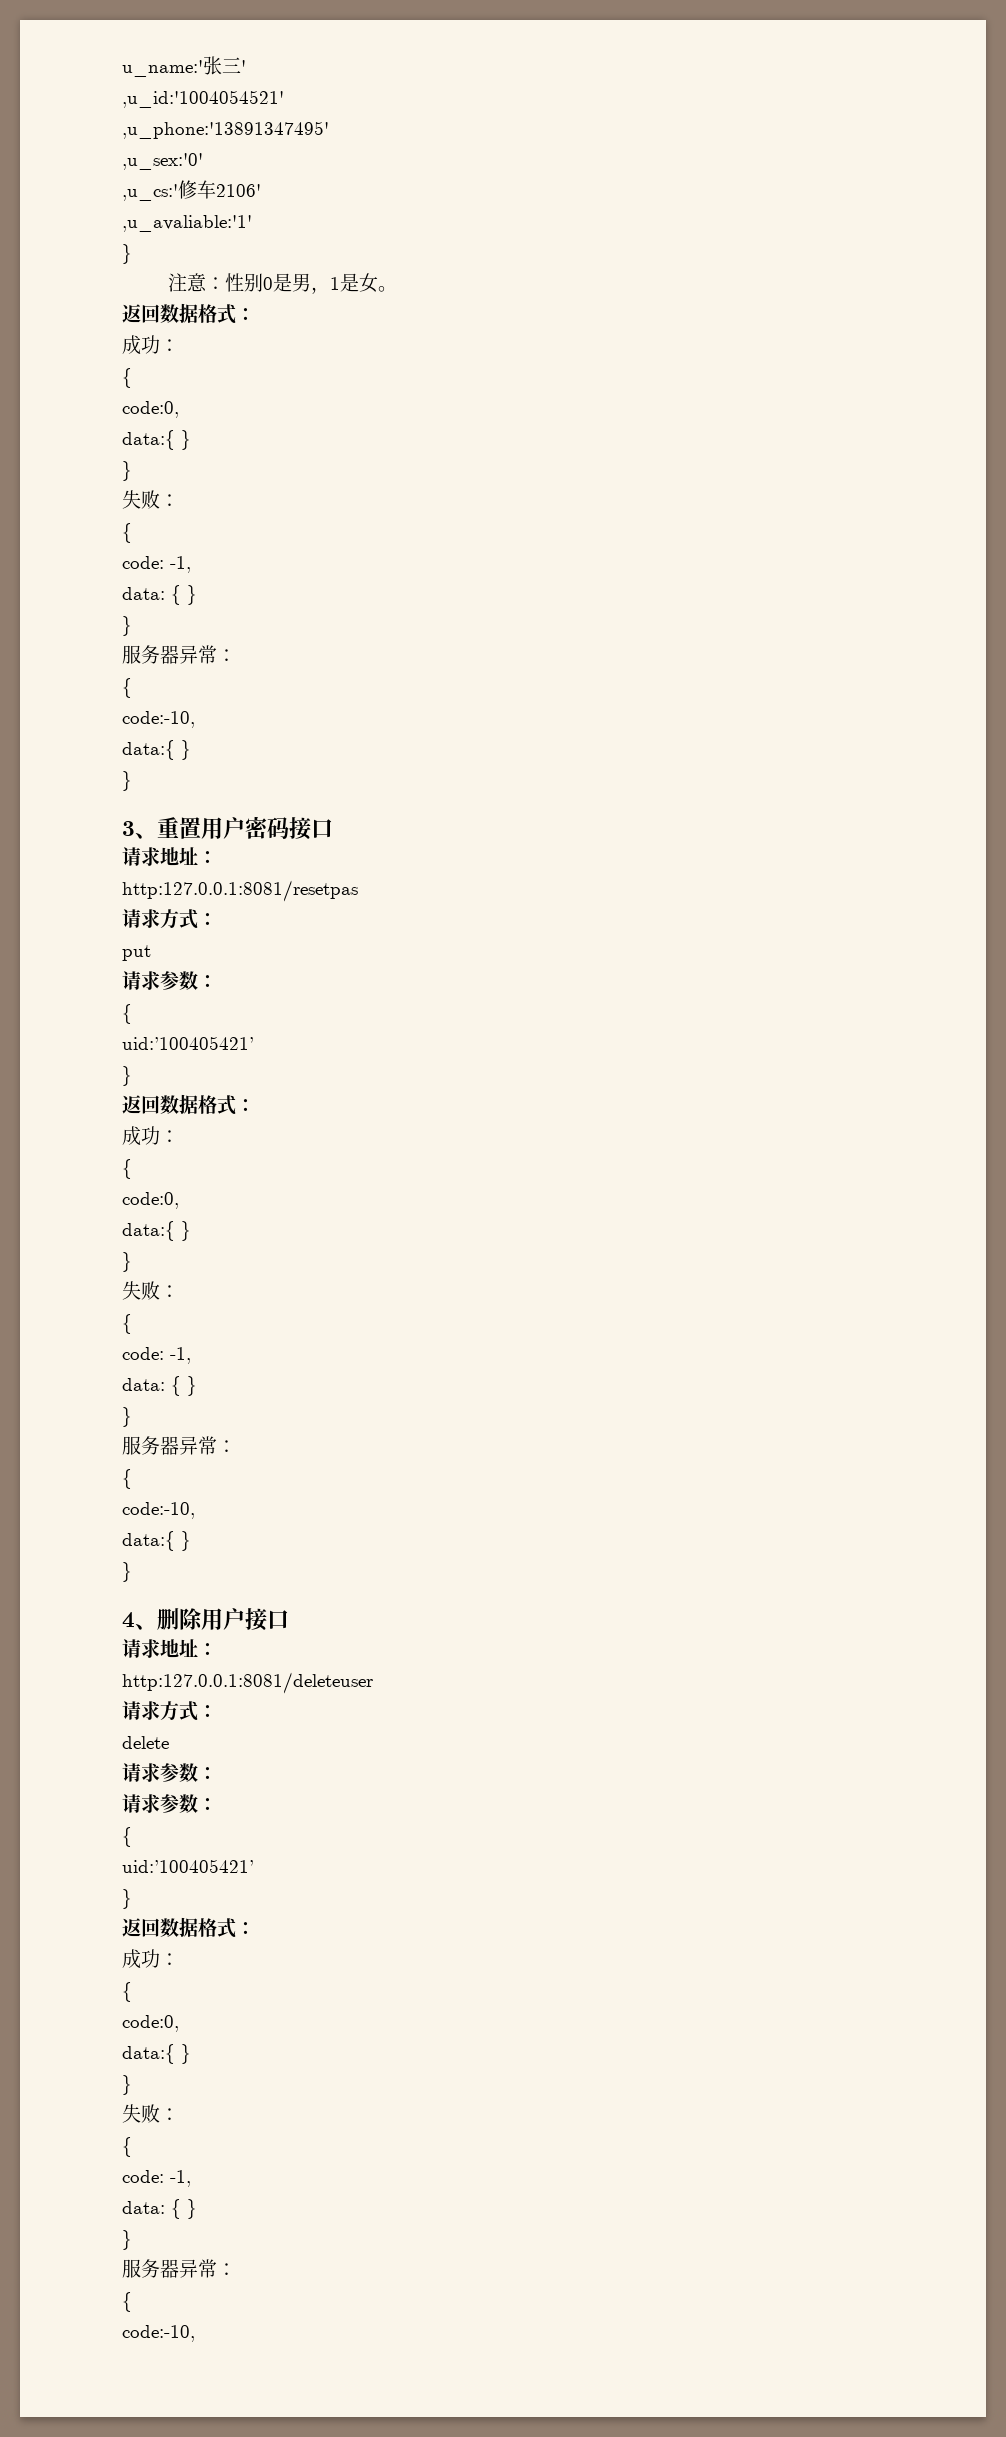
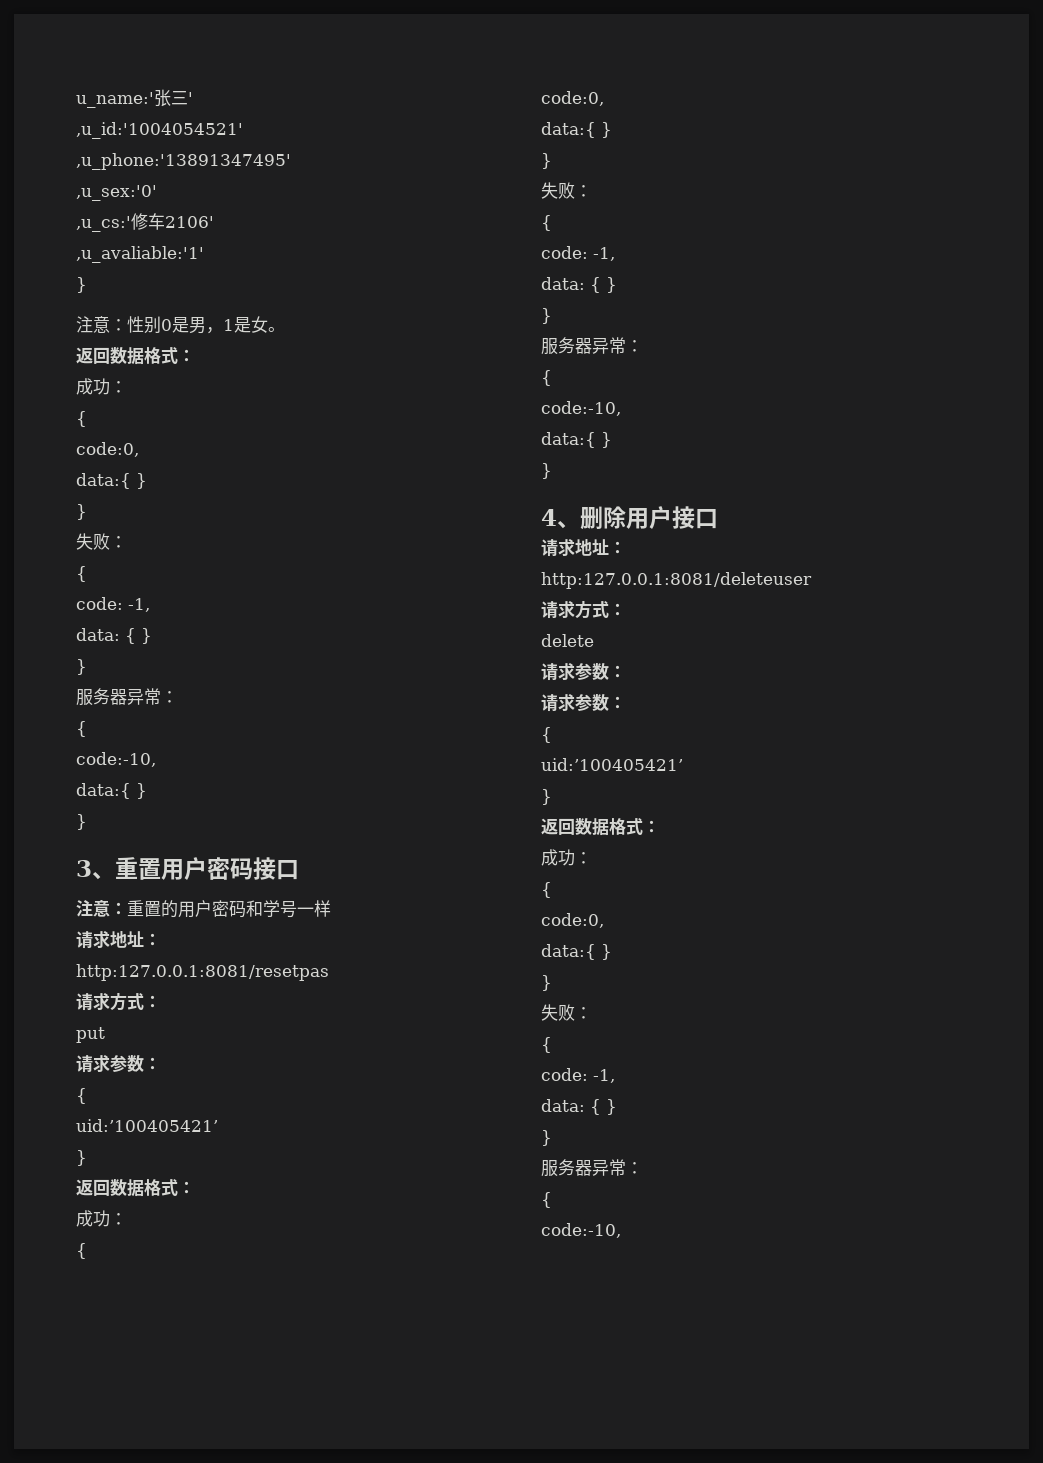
(333, 829) none -> [76,900,331,918] // 注意：重置的用户密码和学号一样

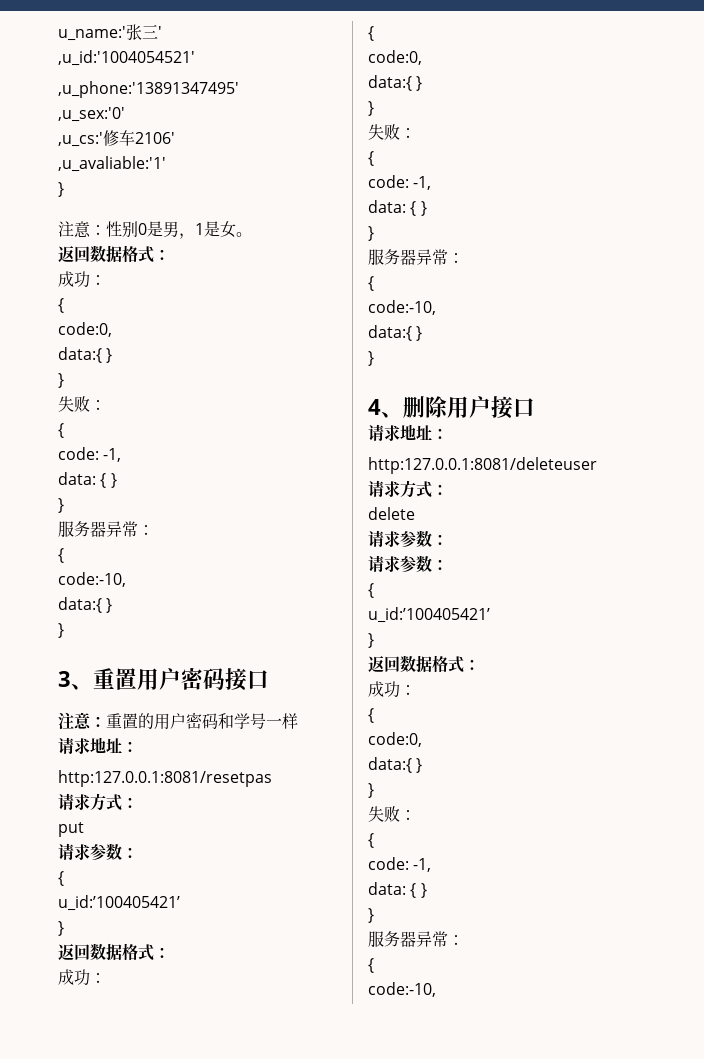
[76,1119,218,1132] uid:’100405421’ -> [58,895,180,911] u_id:’100405421’
[541,758,683,771] uid:’100405421’ -> [368,607,490,623] u_id:’100405421’

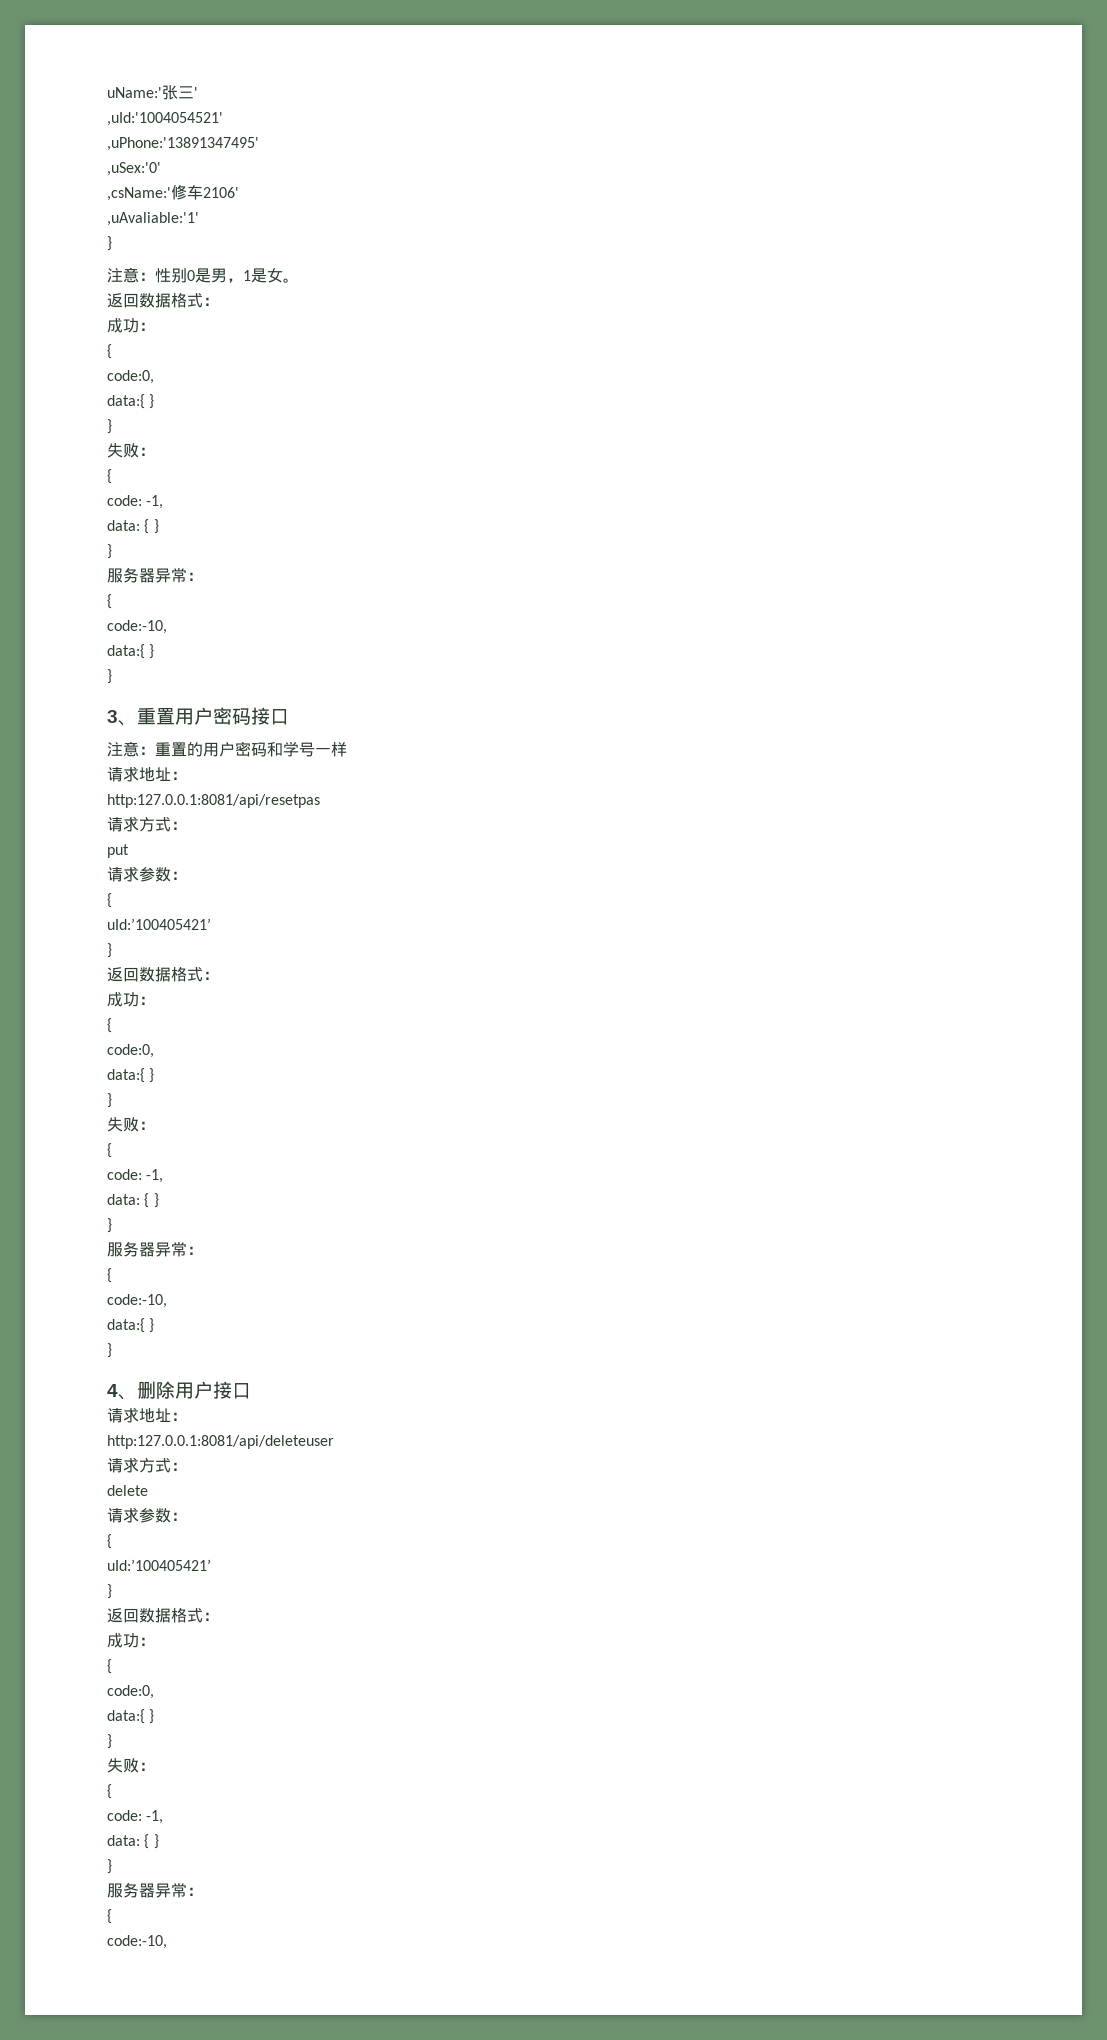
[58,26,126,41] u_name:' -> [107,87,162,98] uName:'
[58,50,195,66] [58,81,239,98] [58,107,125,122] [58,132,103,147] ,u_id:'1004054521' // ,u_phone:'13891347495' // ,u_sex:'0' // ,u_cs:' -> [107,112,223,126] [107,137,259,151] [107,162,161,176] [107,187,171,201] ,uId:'1004054521' // ,uPhone:'13891347495' // ,uSex:'0' // ,csName:'
[58,156,166,172] ,u_avaliable:'1' -> [107,212,199,226] ,uAvaliable:'1'
[58,770,272,787] http:127.0.0.1:8081/resetpas -> [107,794,320,808] http:127.0.0.1:8081/api/resetpas
[58,895,180,911] u_id:’100405421’ -> [107,918,211,930] uId:’100405421’
[368,457,597,474] http:127.0.0.1:8081/deleteuser -> [107,1435,334,1449] http:127.0.0.1:8081/api/deleteuser
[368,555,448,573] [368,583,374,598] [368,607,490,623] // 请求参数： // { // u_id:’100405421’ -> [107,1534,112,1549] [107,1559,211,1571] // { // uId:’100405421’

